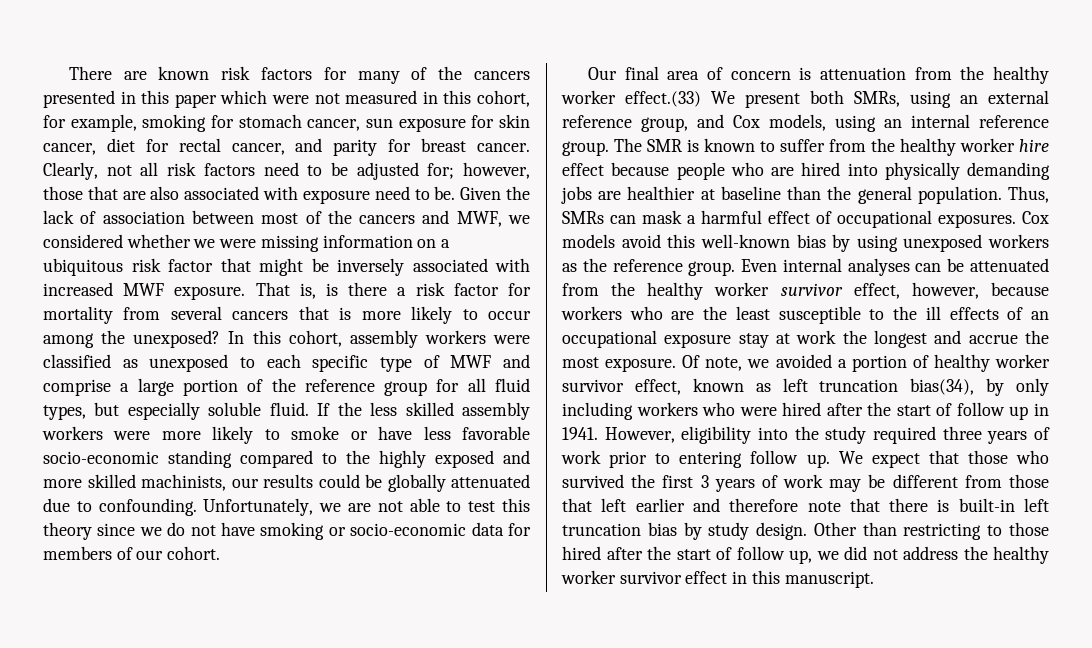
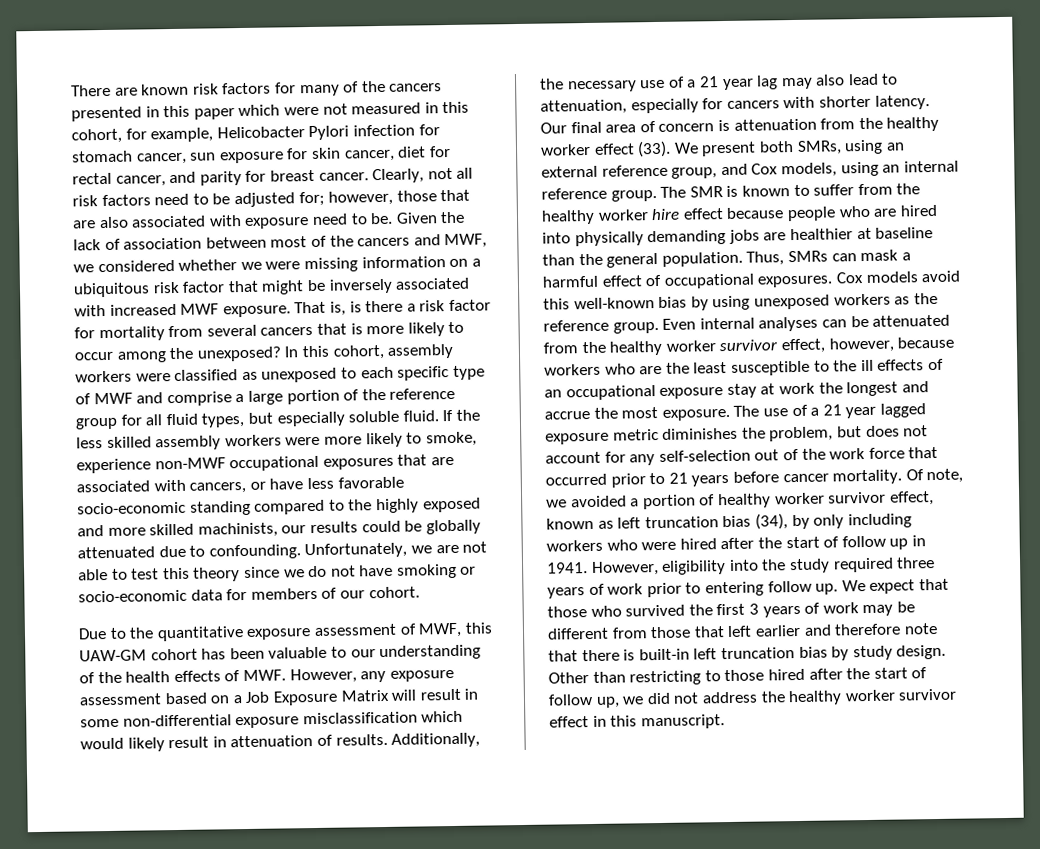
[142,114,207,132] smoking -> [216,124,415,141] Helicobacter Pylori infection
[291,426,340,440] smoke -> [425,431,477,447] [76,454,454,474] [76,479,247,494] smoke, experience non-MWF occupational exposures that are associated with cancers,
(221, 553) none -> [78,622,493,642] [79,644,482,662] [79,668,454,684] [79,688,479,706] [80,710,464,729] [80,732,481,752] [539,73,899,93] [540,95,930,115] Due to the quantitative exposure assessment of MWF, this UAW-GM cohort has been valuable to our understanding of the health effects of MWF. However, any exposure assessment based on a Job Exposure Matrix will result in some non-differential exposure misclassification which would likely result in attenuation of results. Additionally, the necessary use of a 21 year lag may also lead to attenuation, especially for cancers with shorter latency.
[625,91,701,107] effect.(33) -> [593,140,672,158] effect (33).
(677, 365) none -> [733,403,926,419] [545,425,929,445] [545,446,939,466] [545,469,903,488] The use of a 21 year lagged exposure metric diminishes the problem, but does not account for any self-selection out of the work force that occurred prior to 21 years before cancer mortality.
[910,378,975,395] bias(34), -> [722,513,788,530] bias (34),

